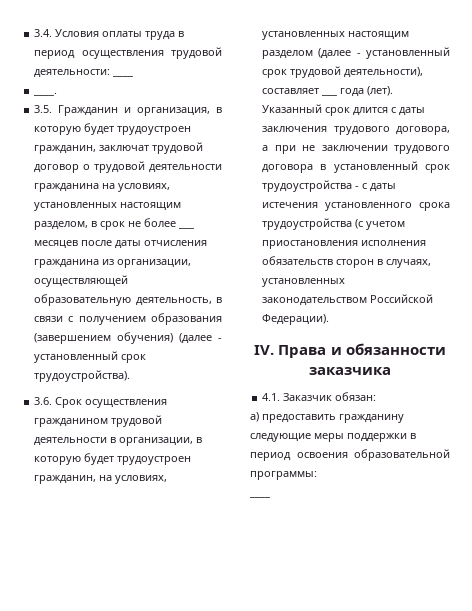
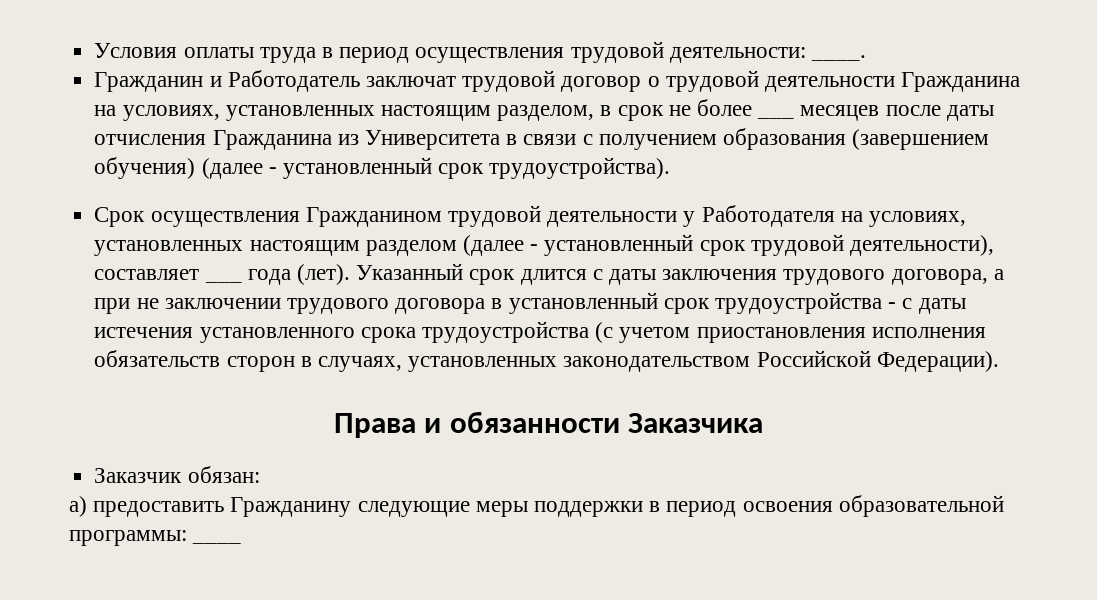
[34,29,53,37] 3.4. -> (94, 50) none
[112,75,134,77] ____ // -> (806, 55) none
[34,105,53,113] 3.5. -> (866, 58) none
[137,107,222,116] [34,123,192,135] [34,145,97,154] организация, в которую будет трудоустроен гражданин, -> [227,70,360,92] Работодатель
[34,183,100,192] гражданина -> [901,72,1021,92] Гражданина
[34,259,192,268] [34,275,129,287] [34,294,212,306] гражданина из организации, осуществляющей образовательную деятельность, -> [212,130,500,150] Гражданина из Университета
[34,397,53,405] 3.6. -> (671, 168) none
[34,415,163,427] [34,437,203,446] [34,453,192,465] [34,475,97,484] гражданином трудовой деятельности в организации, в которую будет трудоустроен гражданин, -> [305,205,835,227] Гражданином трудовой деятельности у Работодателя
[254,345,275,355] IV. -> (999, 361) none
[309,367,391,375] [262,393,281,401] заказчика // 4.1. -> [628,413,764,433] Заказчика //
[339,414,404,423] гражданину -> [230,497,352,517] Гражданину
(317, 475) // -> (187, 538) none

